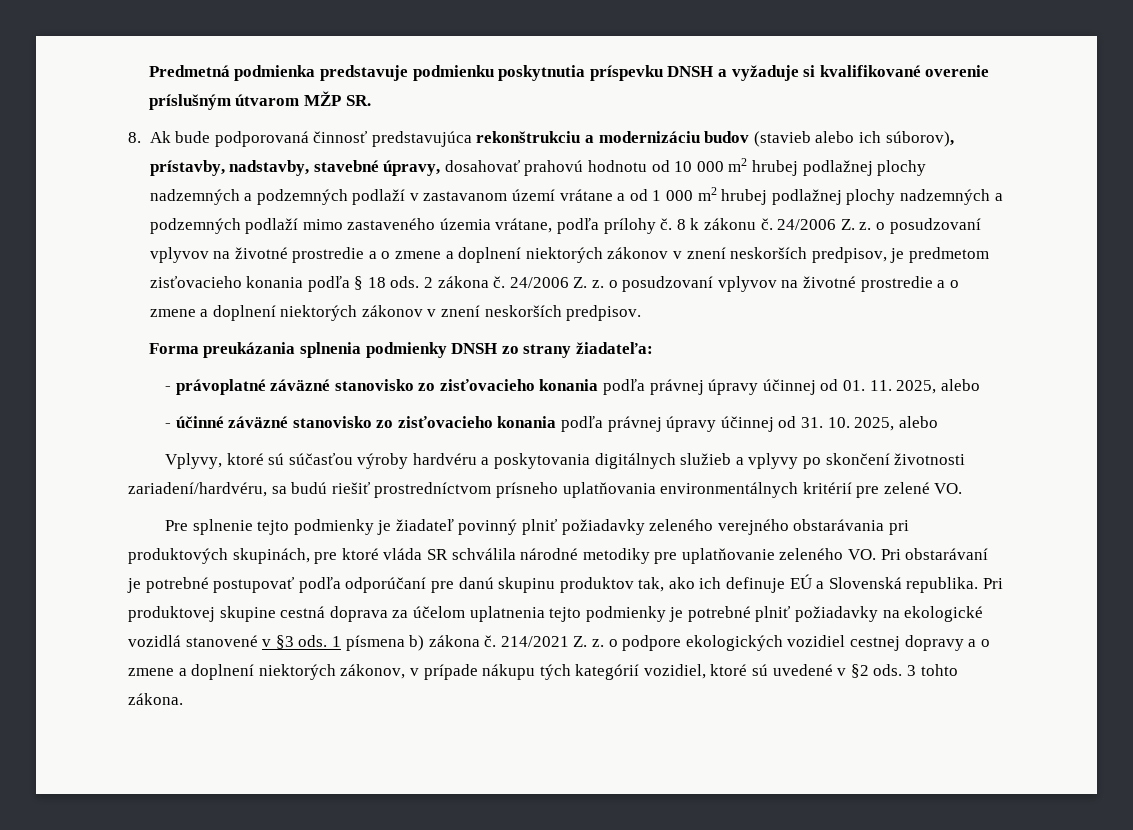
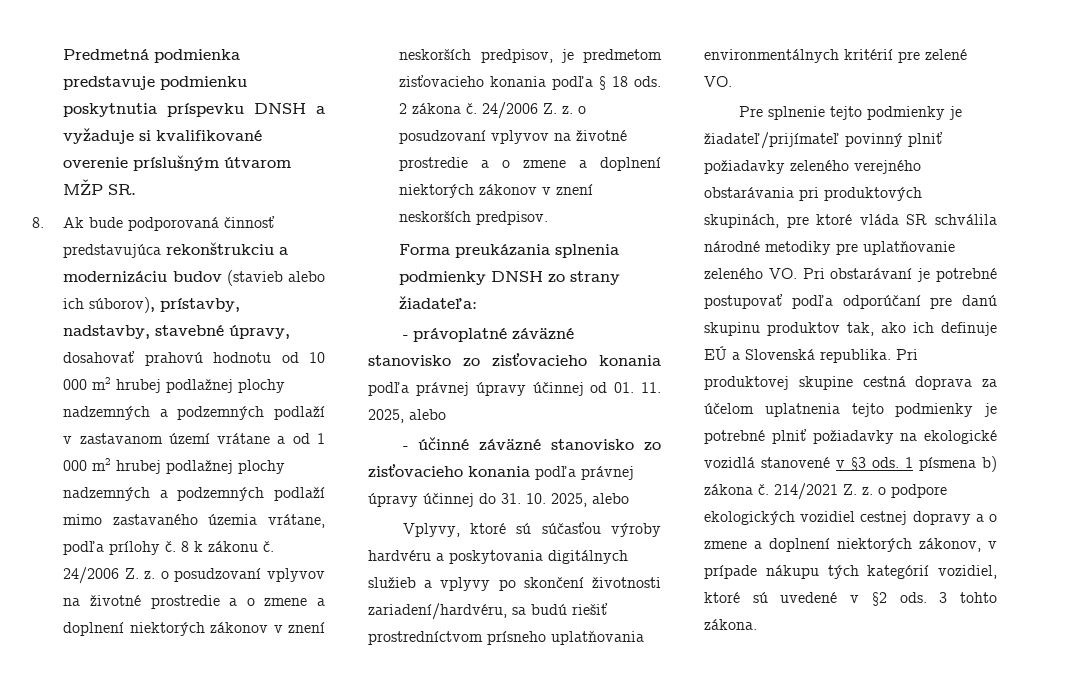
[347,218,436,230] zastaveného -> [112,514,198,525] zastavaného
[778,416,797,428] od -> [479,493,496,504] do
[395,519,454,531] žiadateľ -> [704,132,840,149] žiadateľ/prijímateľ

